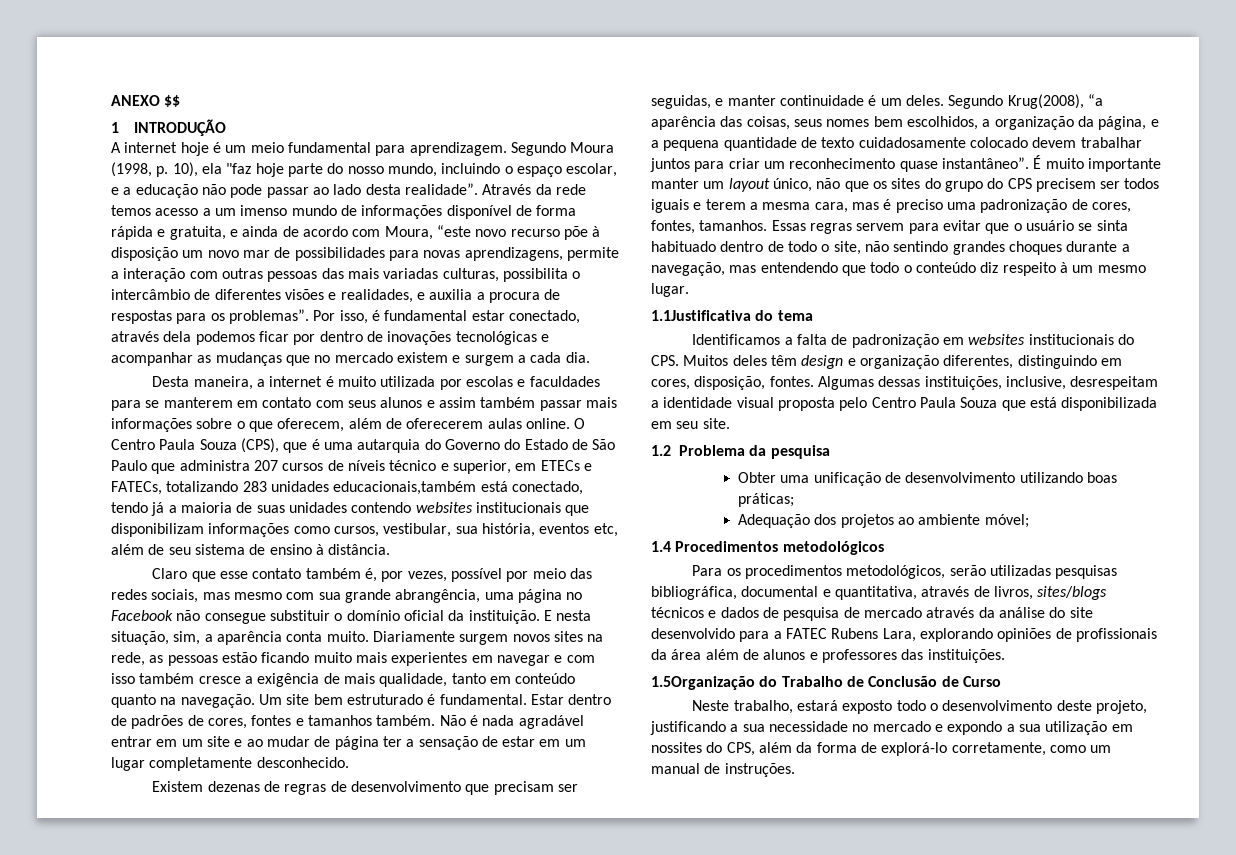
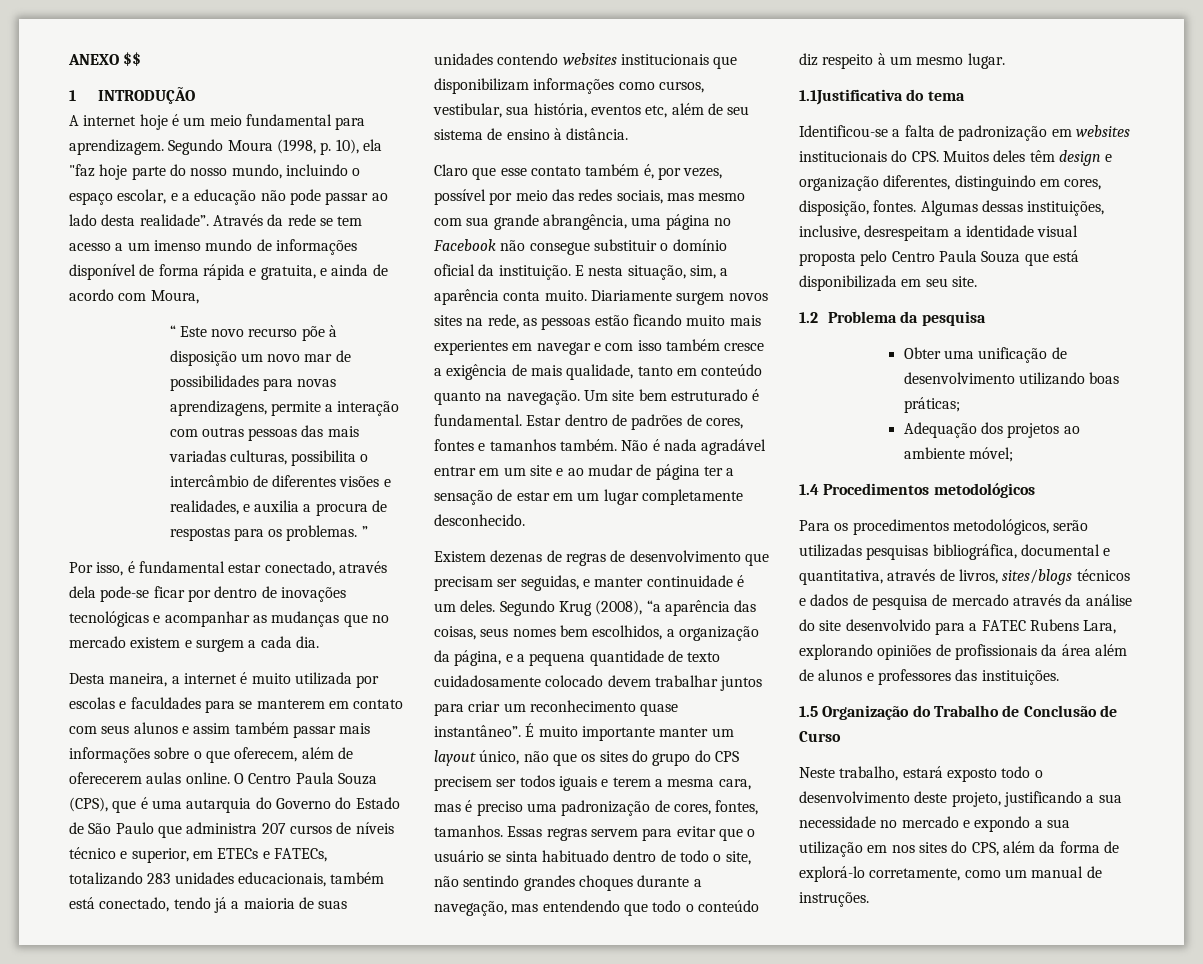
[111,205,151,216] temos -> [319,216,363,226] se tem
[436,225,471,237] “este -> [169,325,207,337] // “ Este
[228,309,309,324] problemas”. -> [286,525,368,541] problemas. ” //
[195,331,255,345] podemos -> [100,586,150,602] pode-se
[333,481,477,495] educacionais,também -> [237,872,385,887] educacionais, também
[1007,94,1084,109] Krug(2008), -> [558,600,643,616] Krug (2008),
[692,334,781,345] Identificamos -> [799,125,888,137] Identificou-se
[651,676,755,690] 1.5Organização -> [799,705,910,720] 1.5 Organização
[651,742,702,753] nossites -> [891,842,947,853] nos sites

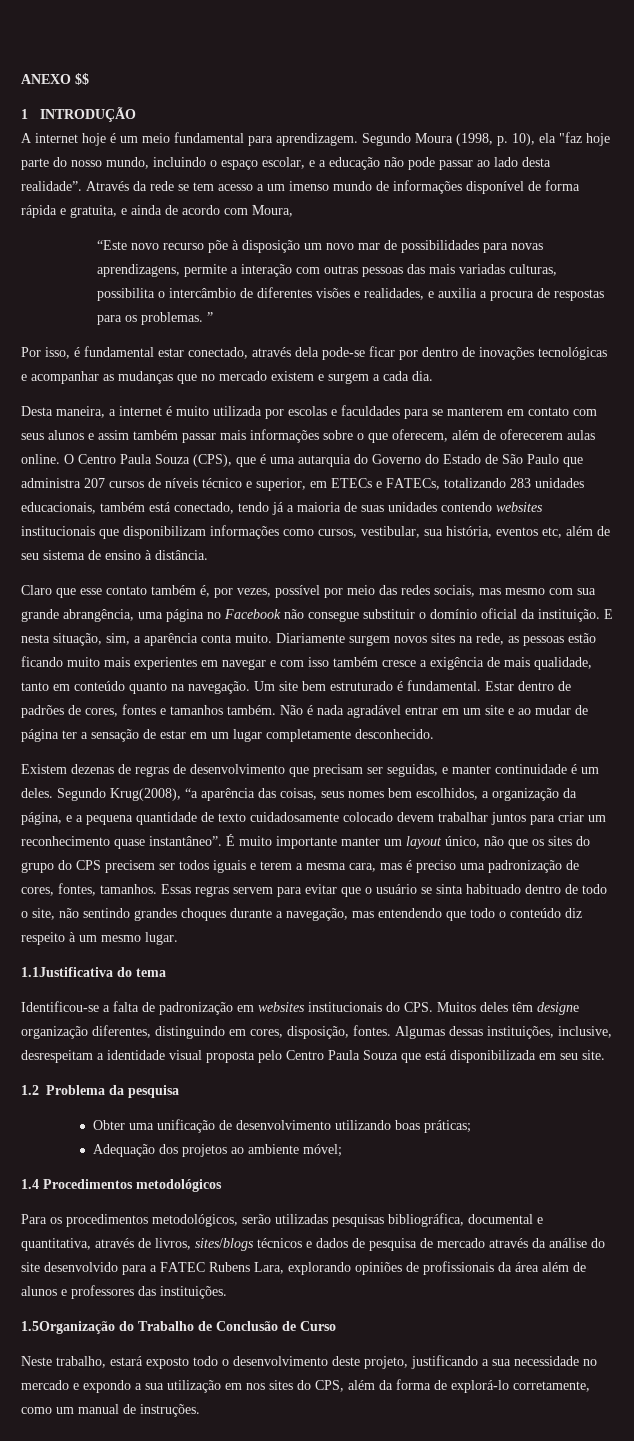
[169,325,207,337] “ Este -> [96,240,127,250] “Este
[558,600,643,616] Krug (2008), -> [110,788,181,801] Krug(2008),
[1058,150,1113,166] design e -> [537,1002,579,1015] designe
[799,705,910,720] 1.5 Organização -> [21,1321,115,1334] 1.5Organização

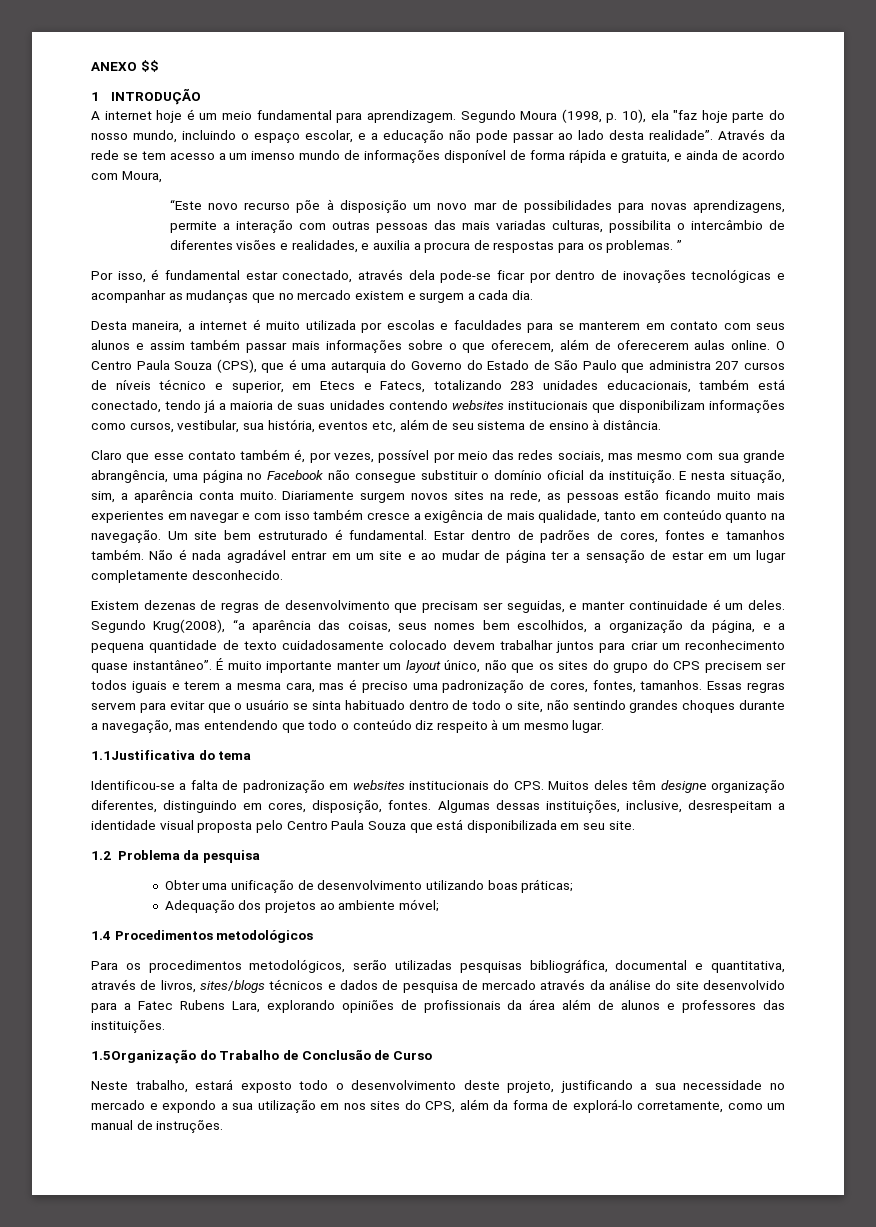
[331,478,440,490] ETECs e FATECs, -> [319,381,426,393] Etecs e Fatecs,
[160,1262,205,1272] FATEC -> [137,1001,173,1010] Fatec

